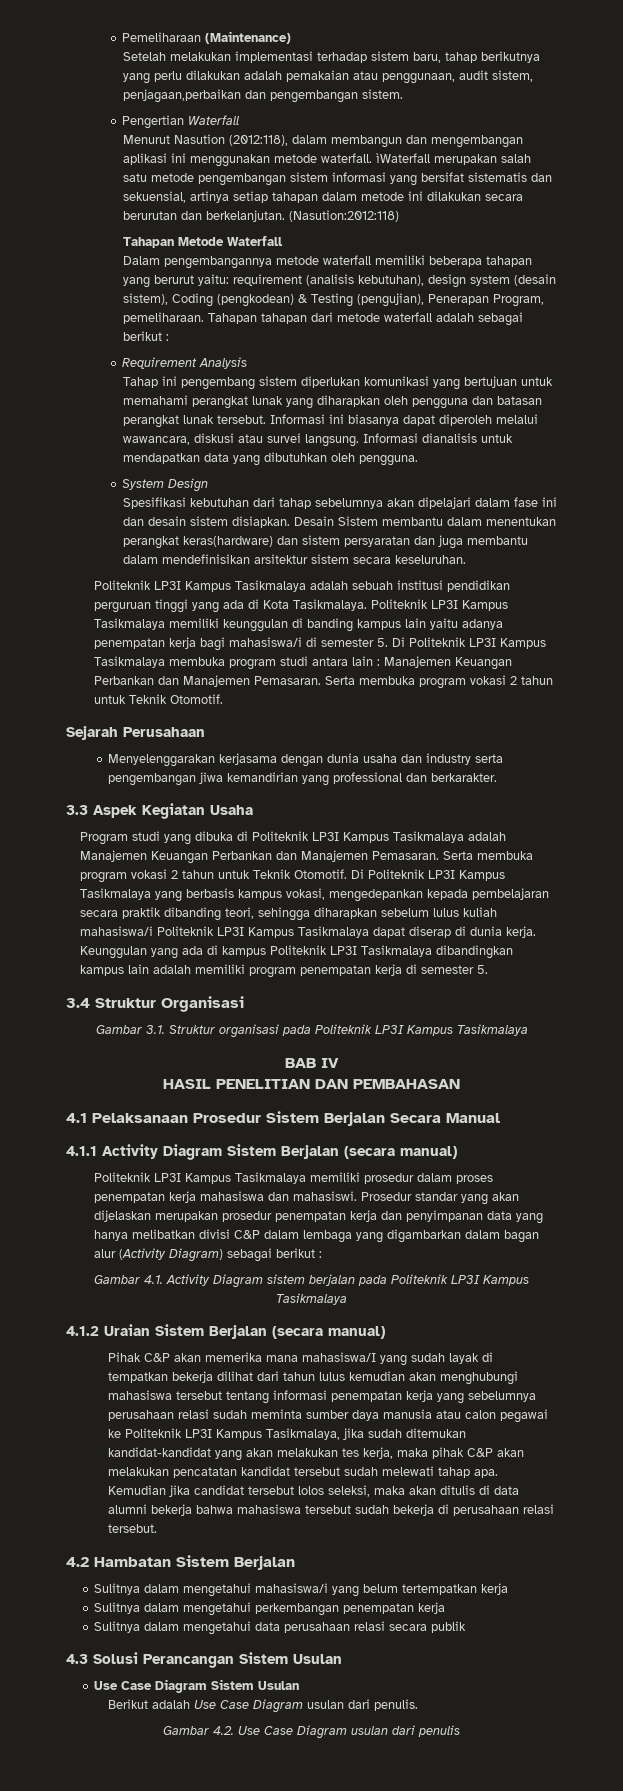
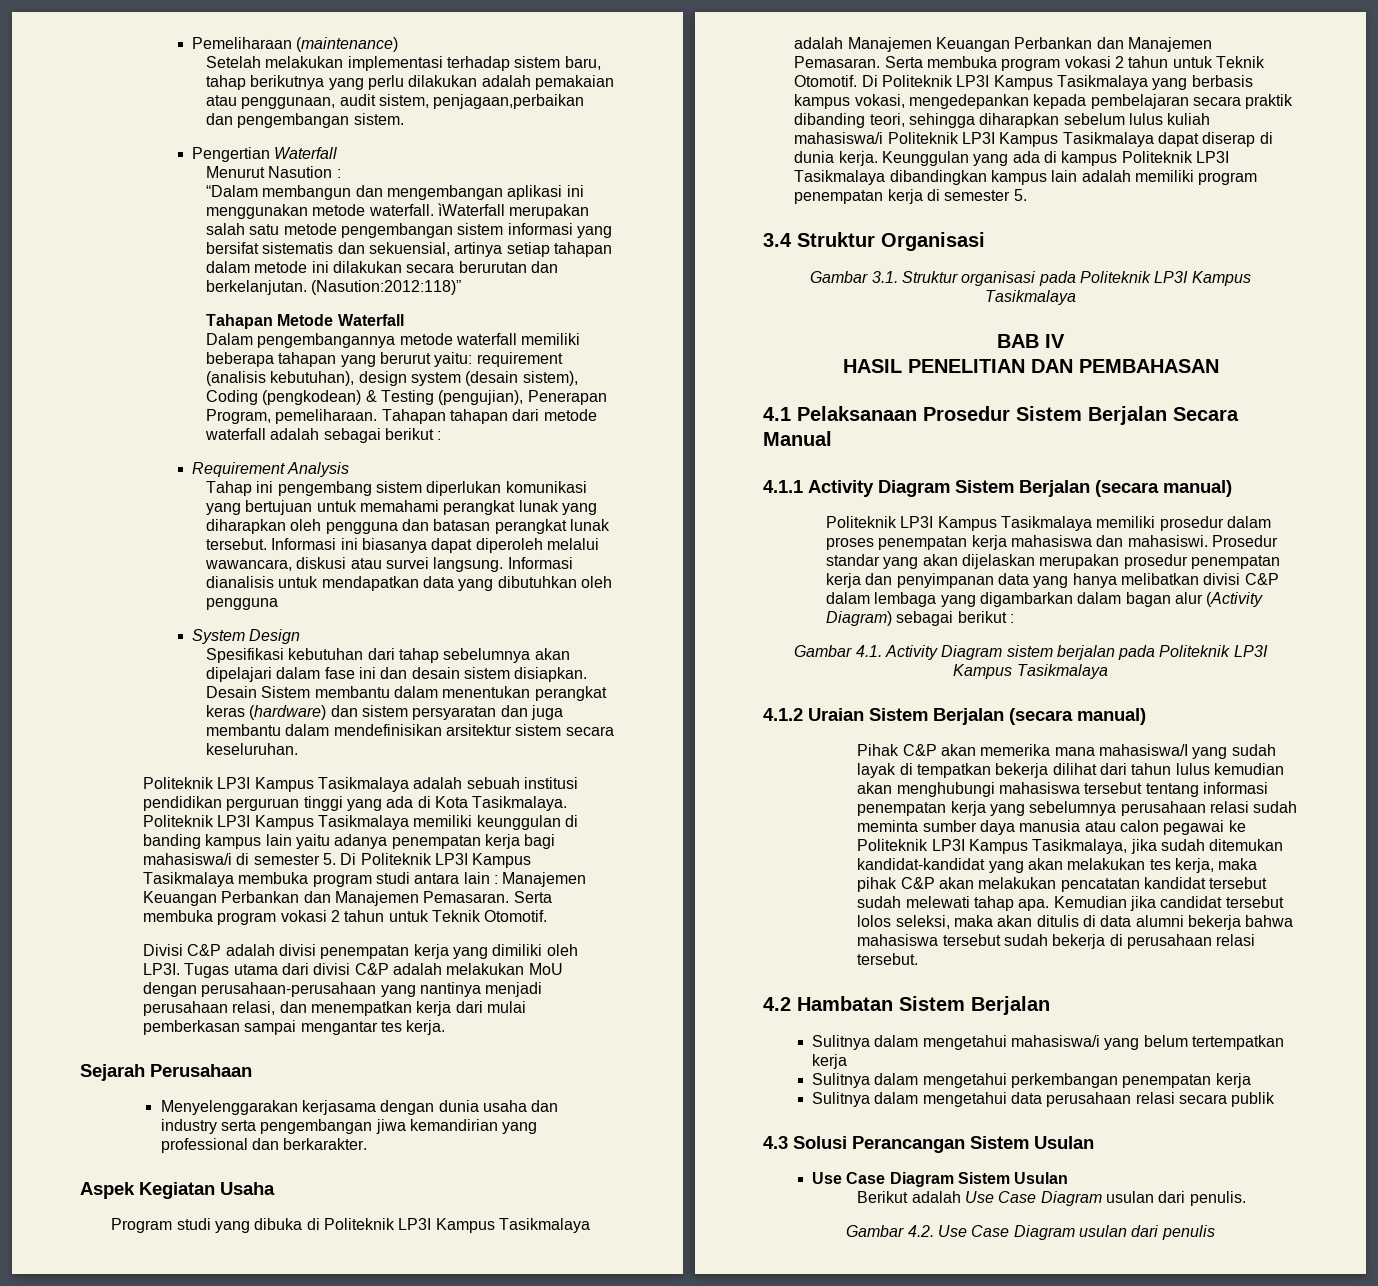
[205,31,292,44] (Maintenance) -> [296,37,399,52] (maintenance)
[228,135,327,146] (2012:118), dalam -> [336,169,341,178] [205,185,258,197] : // “Dalam
[288,210,399,222] (Nasution:2012:118) -> [311,280,462,295] (Nasution:2012:118)”
[358,455,418,466] pengguna. -> [205,598,278,610] pengguna
[182,536,273,547] keras(hardware) -> [205,705,327,720] keras (hardware)
(224, 699) none -> [142,944,578,959] [142,963,563,978] [142,982,543,997] [142,1001,526,1016] [142,1020,446,1035] // Divisi C&P adalah divisi penempatan kerja yang dimiliki oleh LP3I. Tugas utama dari divisi C&P adalah melakukan MoU dengan perusahaan-perusahaan yang nantinya menjadi perusahaan relasi, dan menempatkan kerja dari mulai pemberkasan sampai mengantar tes kerja.
[66,805,88,815] 3.3 -> (368, 1144) none

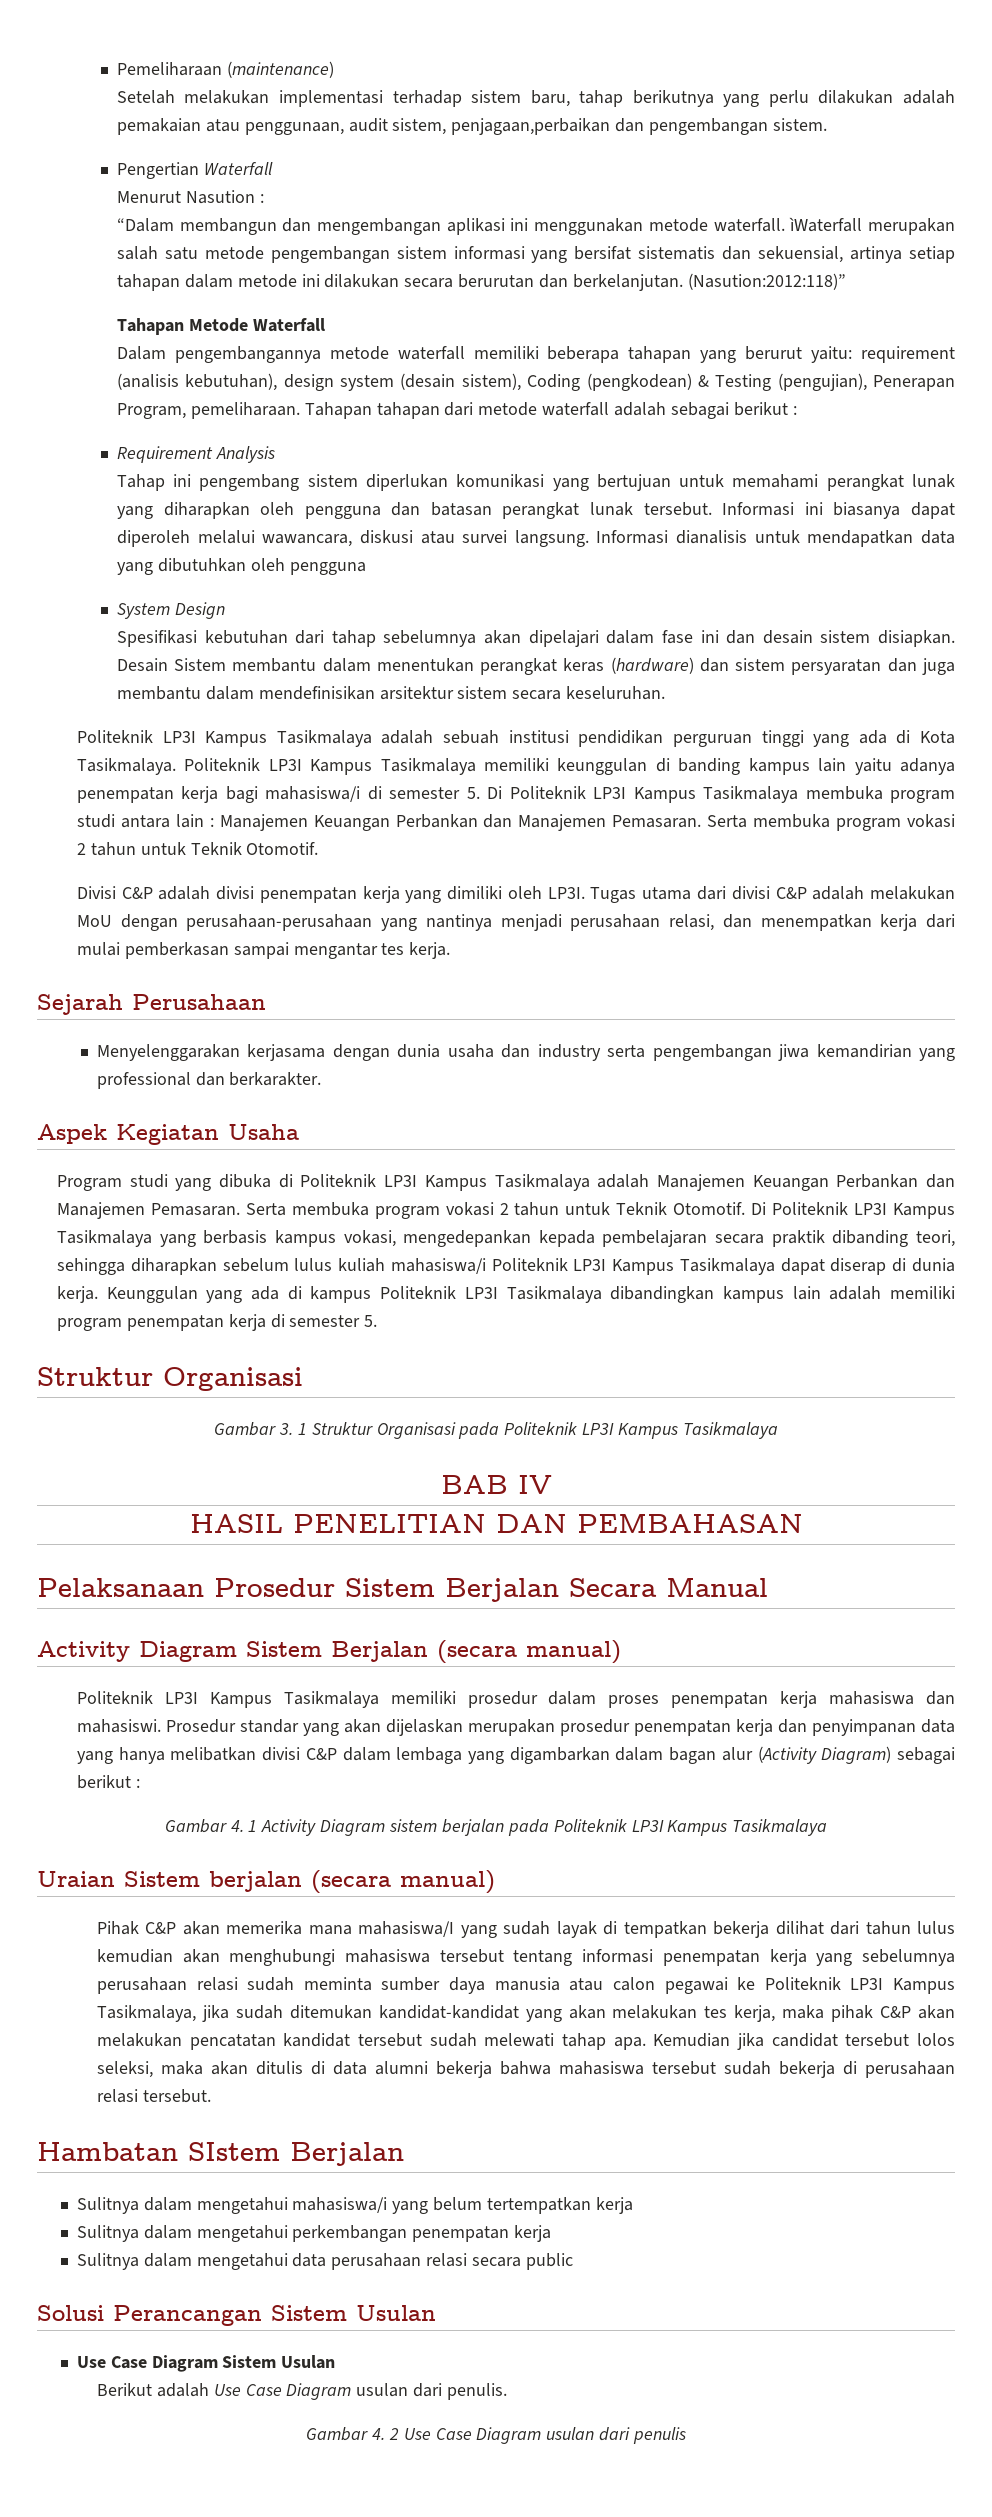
[763,233,792,247] 3.4 -> (378, 1321) none
[871,271,1036,286] 3.1. Struktur organisasi -> [278,1422,456,1439] 3. 1 Struktur Organisasi
[763,407,791,421] 4.1 -> (803, 1523) none
[763,480,803,493] 4.1.1 -> (768, 1587) none
[855,645,882,657] 4.1. -> [230,1820,258,1832] 4. 1
[763,708,803,721] 4.1.2 -> (828, 1827) none
[933,708,1004,725] Berjalan -> [209,1871,302,1892] berjalan
[763,996,965,1011] 4.2 Hambatan Sistem -> [37,2142,280,2161] Hambatan SIstem
[1231,1092,1276,1107] [763,1136,788,1149] publik // 4.3 -> [525,2253,573,2270] public //
[907,1225,934,1237] 4.2. -> [371,2428,399,2440] 4. 2

